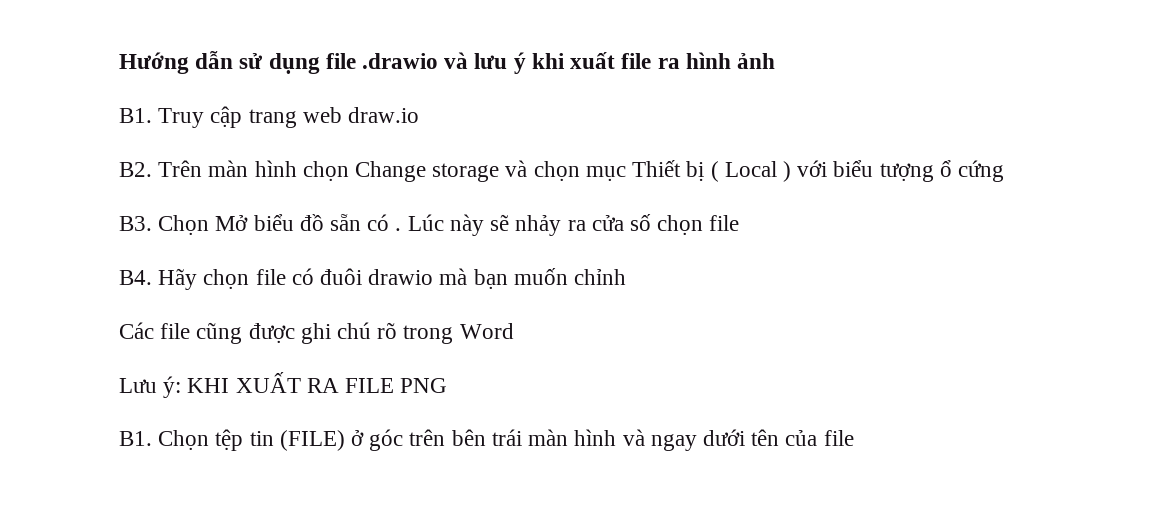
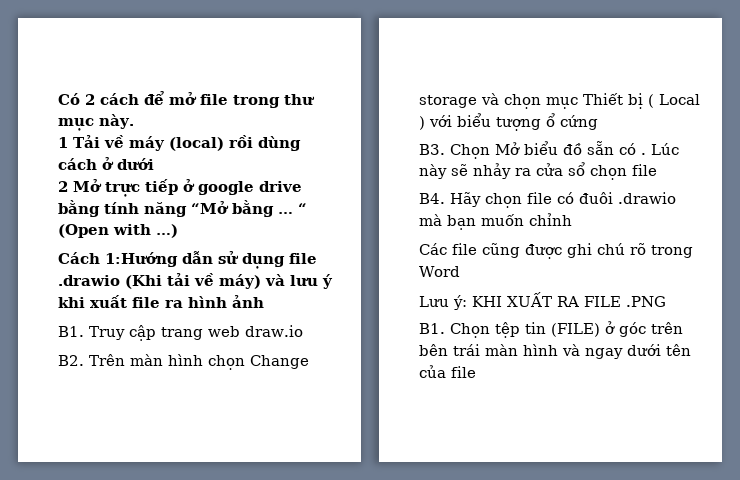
[119,52,189,74] Hướng -> [58,91,315,108] [58,114,134,131] [58,135,301,151] [58,157,154,170] [58,179,302,197] [58,200,307,217] [58,224,178,238] [58,252,178,267] Có 2 cách để mở file trong thư mục này. // 1 Tải về máy (local) rồi dùng cách ở dưới // 2 Mở trực tiếp ở google drive bằng tính năng “Mở bằng … “ (Open with …) // Cách 1:Hướng
(439, 61) none -> [125,273,261,289] (Khi tải về máy)
[629,214,651,231] số -> [568,162,585,176] sổ
[368,269,434,285] drawio -> [618,192,676,204] .drawio
[400,378,448,393] PNG -> [626,296,666,307] .PNG

